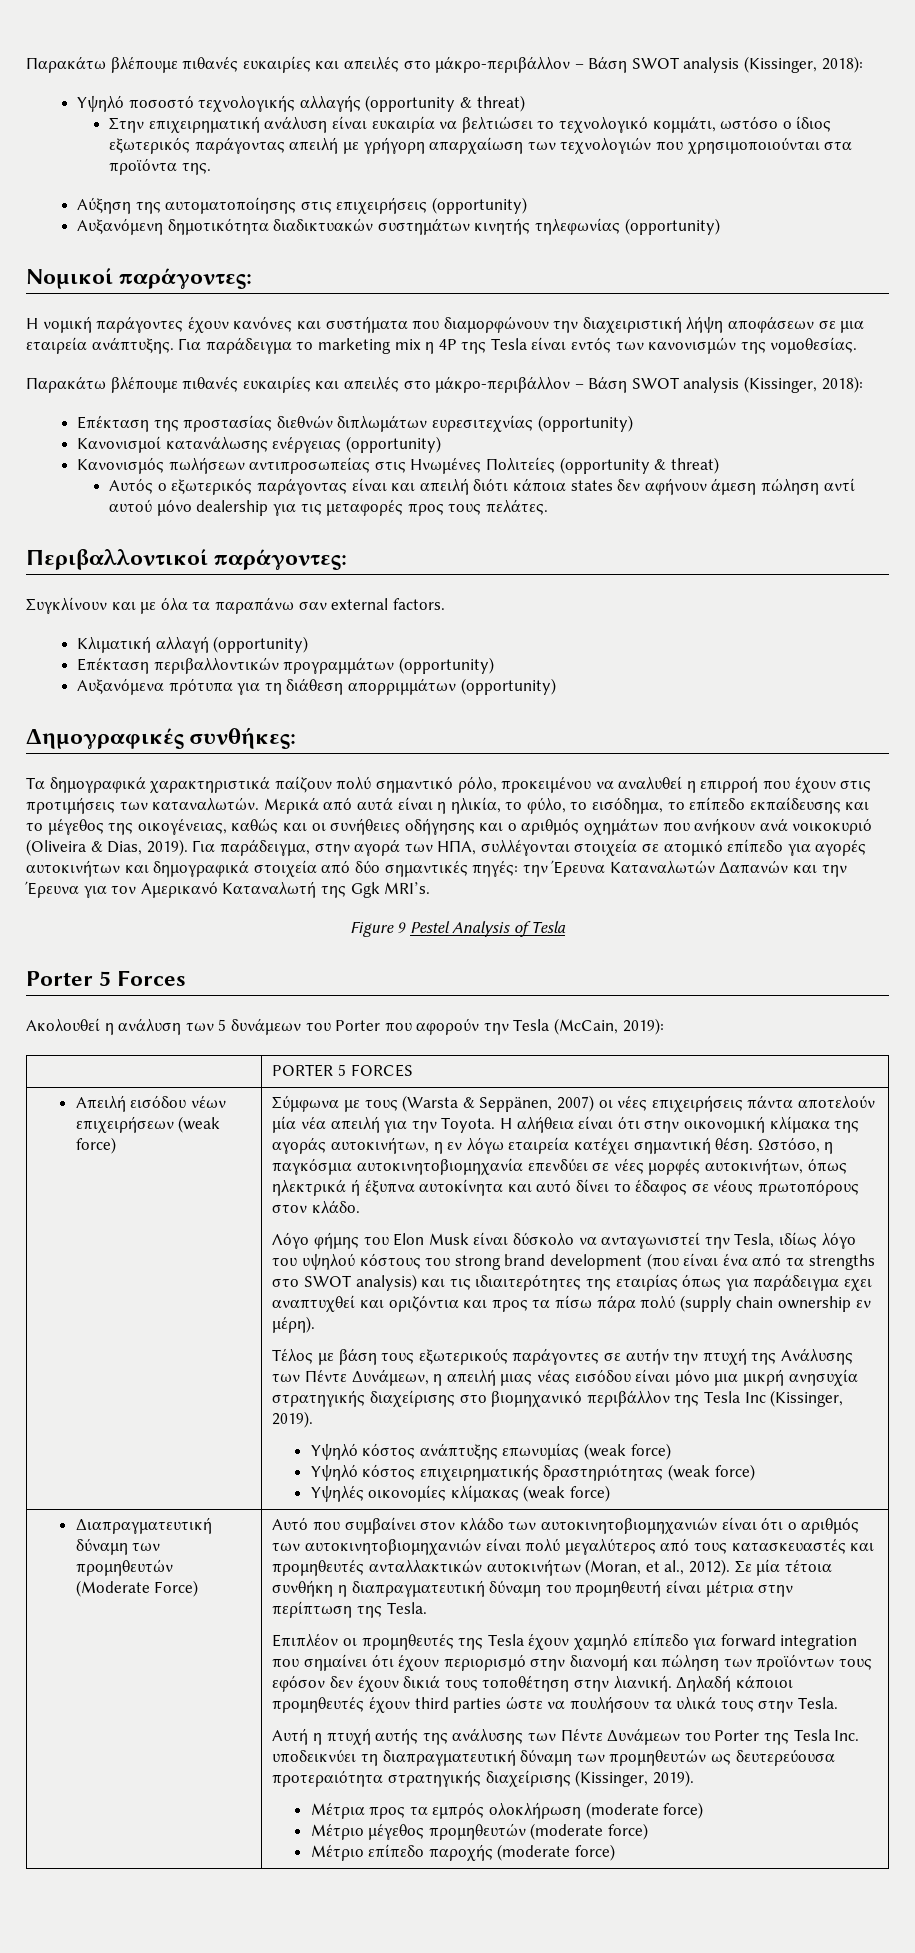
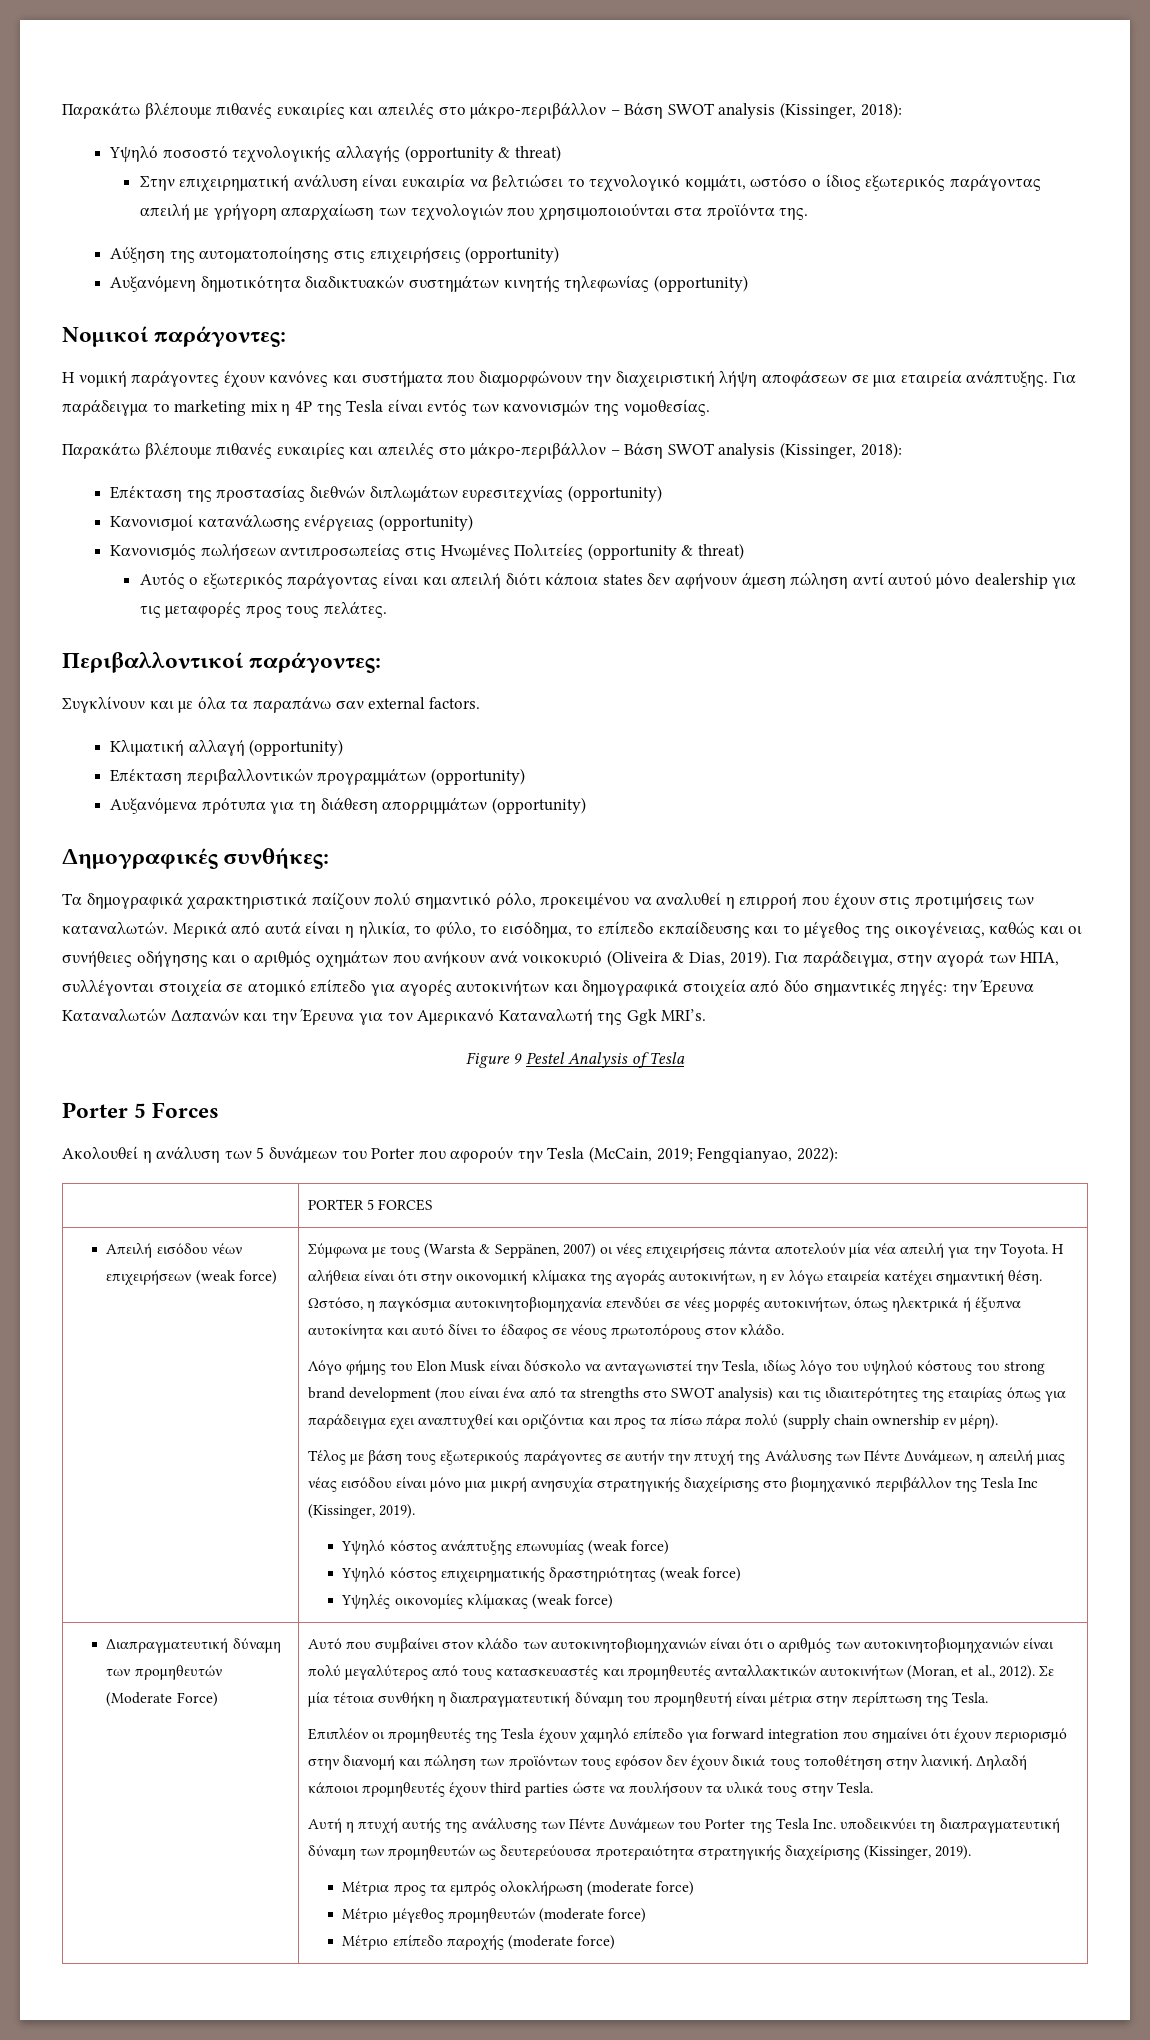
[622,1018,664,1035] 2019): -> [656,1146,838,1163] 2019; Fengqianyao, 2022):

